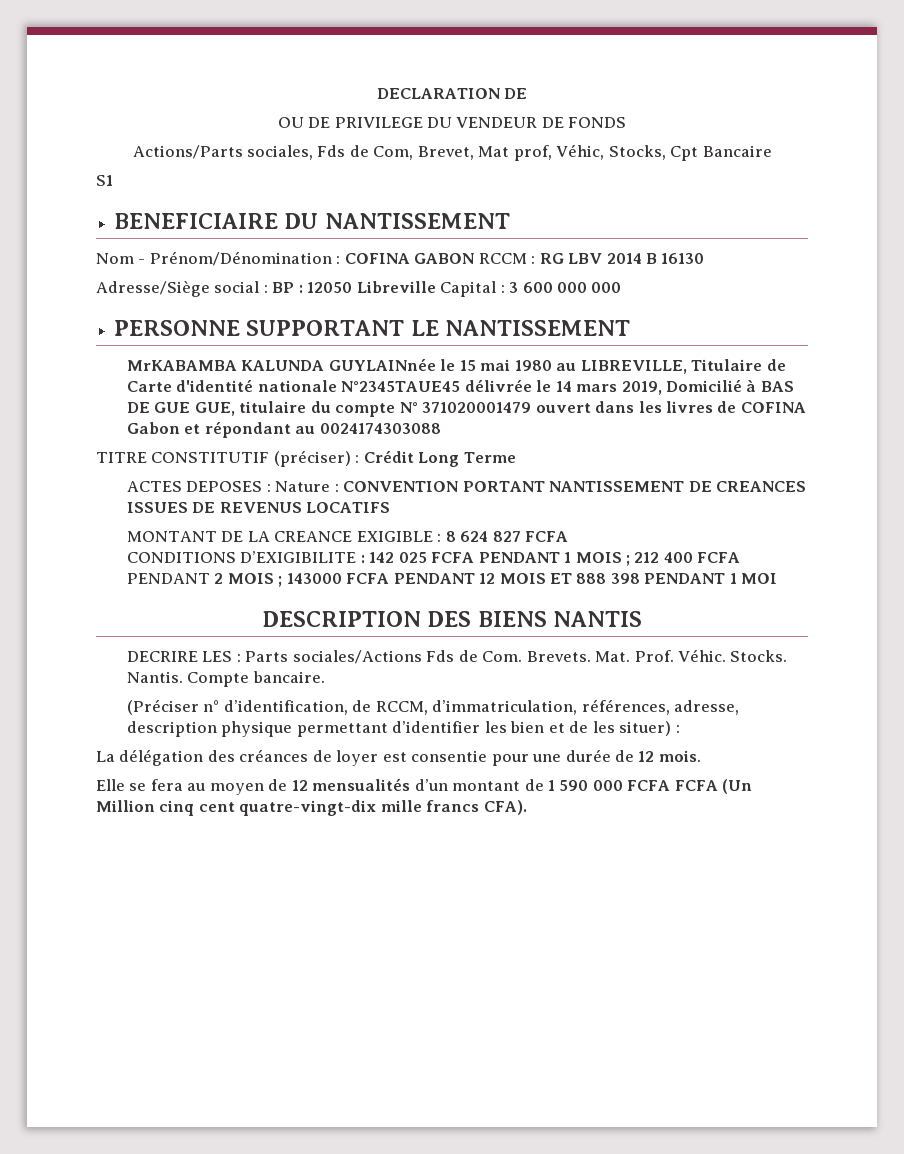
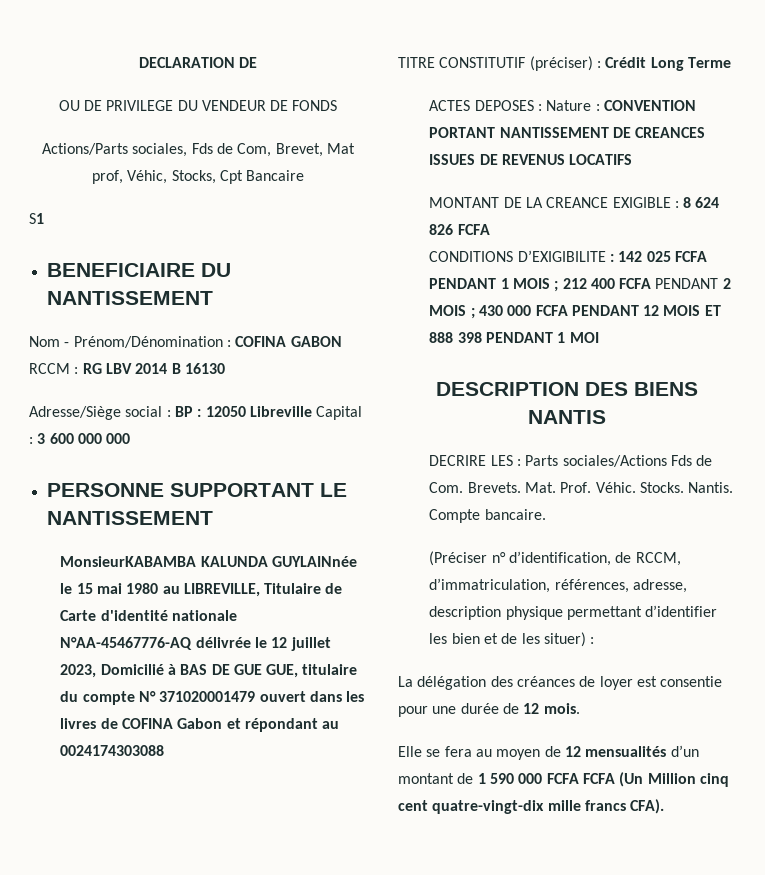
[126,360,237,371] MrKABAMBA -> [60,556,197,567] MonsieurKABAMBA
[341,381,461,392] N°2345TAUE45 -> [60,637,193,650] N°AA-45467776-AQ
[555,381,662,395] 14 mars 2019, -> [271,637,331,651] [60,664,97,678] 12 juillet 2023,
[492,531,521,542] 827 -> [429,224,454,235] 826
[286,573,342,584] 143000 -> [478,305,532,316] 430 000

